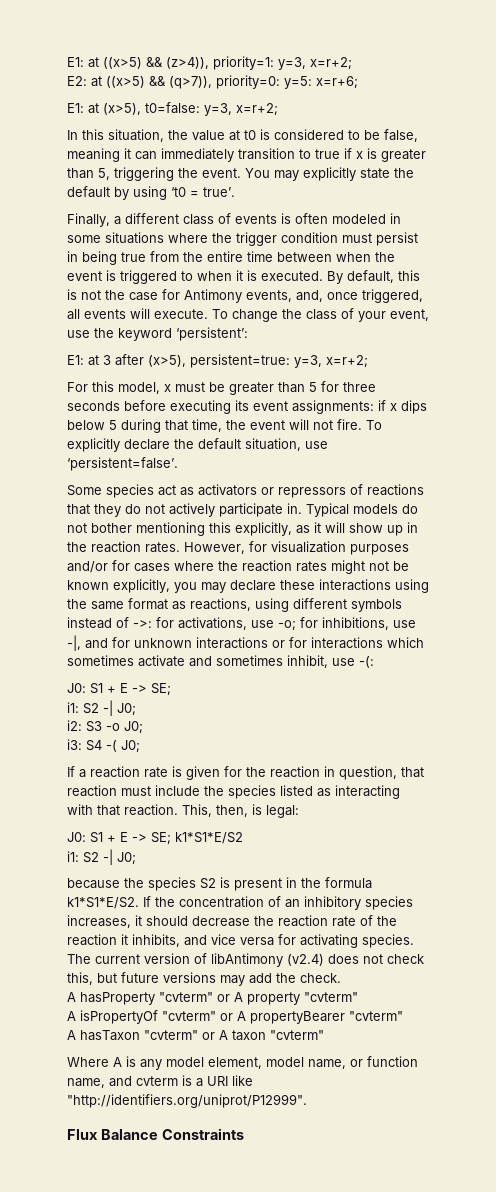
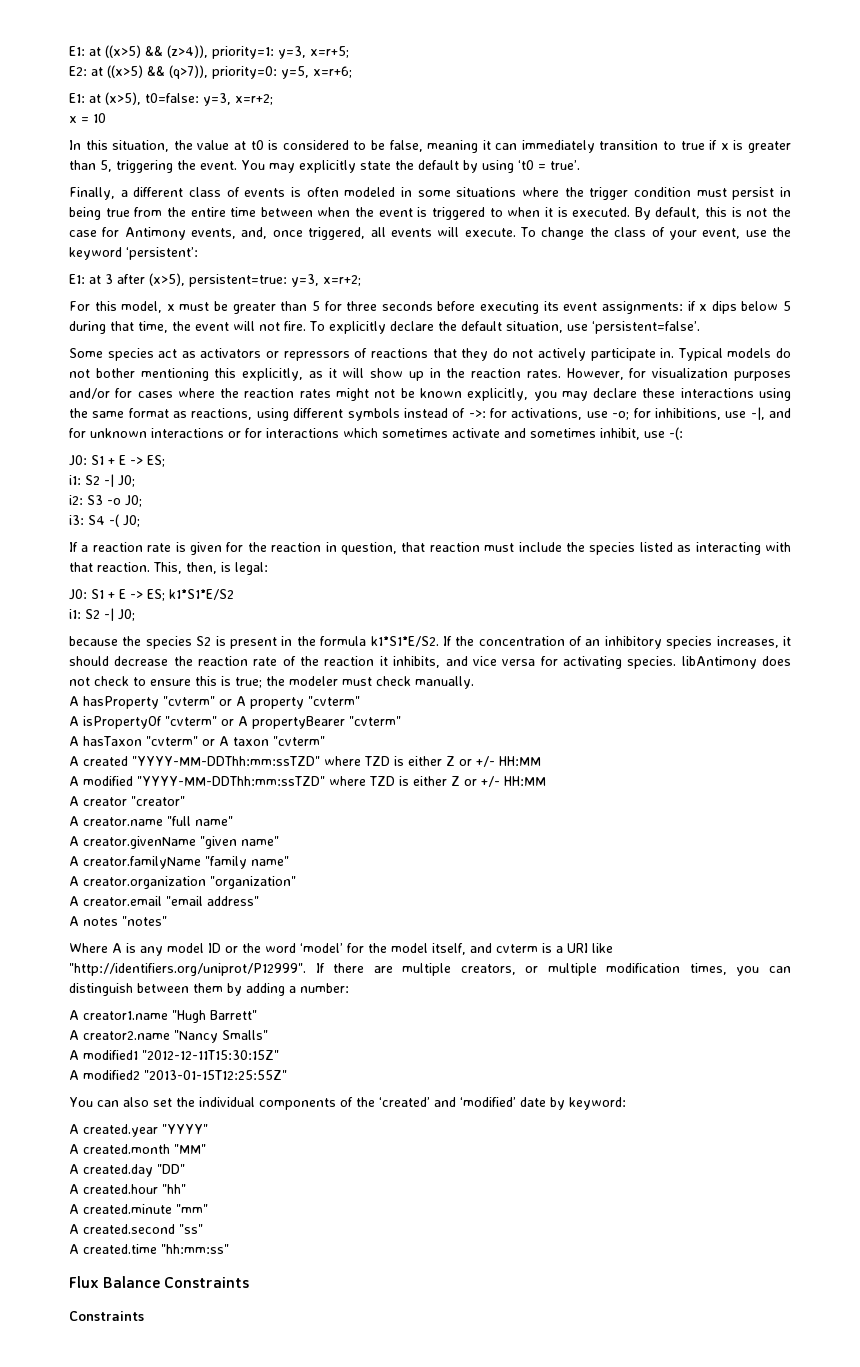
[310,57,352,70] x=r+2; -> [310,46,349,58] x=r+5;
[284,76,312,89] y=5: -> [281,66,309,79] y=5,
(278, 109) none -> [69,113,106,123] // x = 10
[151,683,171,696] SE; -> [147,455,165,467] ES;
[151,832,171,845] SE; -> [147,589,165,601] ES;
[67,953,424,967] [67,972,341,986] The current version of libAntimony (v2.4) does not check this, but future versions may add the check. -> [681,656,792,669] [69,676,474,689] libAntimony does not check to ensure this is true; the modeler must check manually.
(324, 1035) none -> [69,756,541,767] [69,776,546,787] [69,796,185,806] [69,816,233,826] [69,836,279,849] [69,856,289,869] [69,876,296,889] [69,896,259,906] [69,916,167,926] // A created "YYYY-MM-DDThh:mm:ssTZD" where TZD is either Z or +/- HH:MM // A modified "YYYY-MM-DDThh:mm:ssTZD" where TZD is either Z or +/- HH:MM // A creator "creator" // A creator.name "full name" // A creator.givenName "given name" // A creator.familyName "family name" // A creator.organization "organization" // A creator.email "email address" // A notes "notes"
[208,1056,418,1069] [67,1078,105,1088] element, model name, or function name, -> [208,943,466,955] ID or the word ‘model’ for the model itself,
(307, 1101) none -> [315,963,791,976] [69,983,349,996] [69,1010,257,1023] [69,1030,268,1043] [69,1050,279,1060] [69,1070,287,1080] [69,1097,626,1110] [69,1124,208,1137] [69,1144,206,1154] [69,1164,185,1177] [69,1184,186,1194] [69,1204,208,1214] [69,1224,203,1234] [69,1244,229,1254] If there are multiple creators, or multiple modification times, you can distinguish between them by adding a number: // A creator1.name "Hugh Barrett" // A creator2.name "Nancy Smalls" // A modified1 "2012-12-11T15:30:15Z" // A modified2 "2013-01-15T12:25:55Z" // You can also set the individual components of the ‘created’ and ‘modified’ date by keyword: // A created.year "YYYY" // A created.month "MM" // A created.day "DD" // A created.hour "hh" // A created.minute "mm" // A created.second "ss" // A created.time "hh:mm:ss"
(244, 1134) none -> [69,1311,144,1321] // Constraints

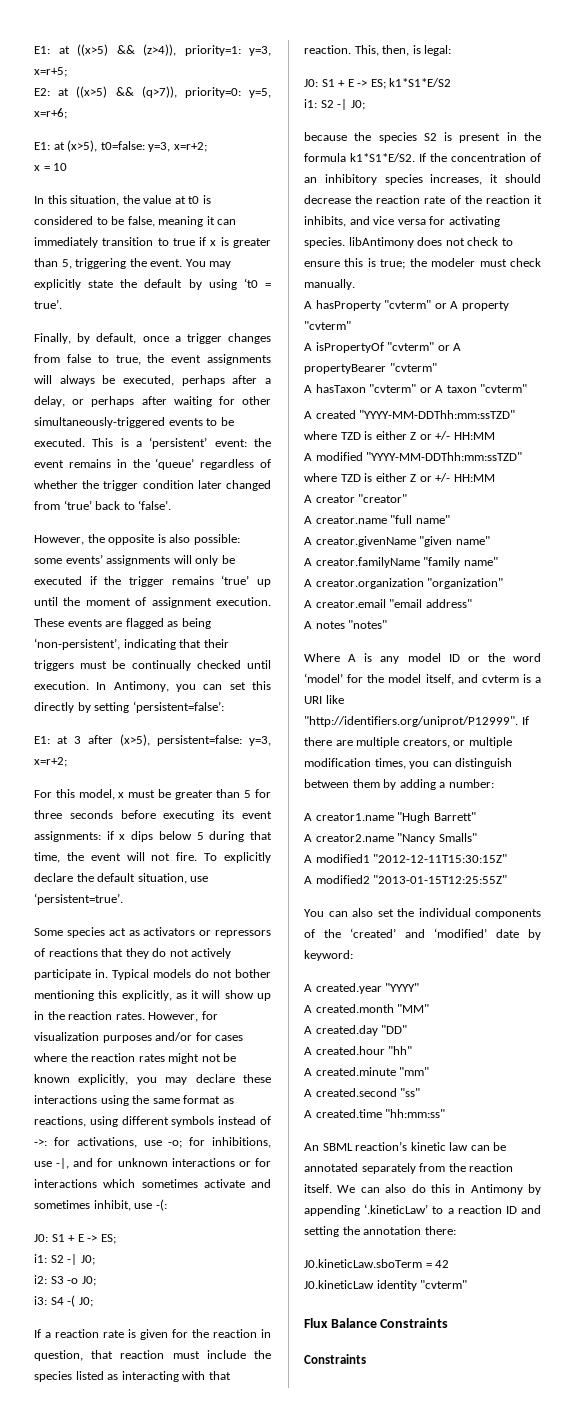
[120,187,791,200] [69,207,791,220] [69,227,791,240] [69,247,198,260] a different class of events is often modeled in some situations where the trigger condition must persist in being true from the entire time between when the event is triggered to when it is executed. By default, this is not the case for Antimony events, and, once triggered, all events will execute. To change the class of your event, use the keyword ‘persistent’: -> [77,333,271,344] [34,354,271,365] [34,375,271,386] [34,396,271,407] [34,417,234,428] [34,437,271,449] [34,458,271,470] [34,480,271,491] [34,500,172,510] [34,534,240,545] [34,554,235,566] [34,575,271,587] [34,597,271,608] [34,618,211,629] [34,638,229,650] [34,660,271,671] [34,681,272,692] [34,701,224,713] by default, once a trigger changes from false to true, the event assignments will always be executed, perhaps after a delay, or perhaps after waiting for other simultaneously-triggered events to be executed. This is a ‘persistent’ event: the event remains in the ‘queue’ regardless of whether the trigger condition later changed from ‘true’ back to ‘false’. // However, the opposite is also possible: some events’ assignments will only be executed if the trigger remains ‘true’ up until the moment of assignment execution. These events are flagged as being ‘non-persistent’, indicating that their triggers must be continually checked until execution. In Antimony, you can set this directly by setting ‘persistent=false’:
[189,274,287,287] persistent=true: -> [157,735,242,746] persistent=false:
[591,321,700,334] ‘persistent=false’. -> [34,893,123,905] ‘persistent=true’.
(229, 1249) none -> [304,1141,507,1151] [304,1163,514,1174] [304,1184,541,1195] [304,1204,541,1216] [304,1226,456,1237] [304,1259,450,1268] [304,1280,468,1291] // An SBML reaction’s kinetic law can be annotated separately from the reaction itself. We can also do this in Antimony by appending ‘.kineticLaw’ to a reaction ID and setting the annotation there: // J0.kineticLaw.sboTerm = 42 // J0.kineticLaw identity "cvterm"

